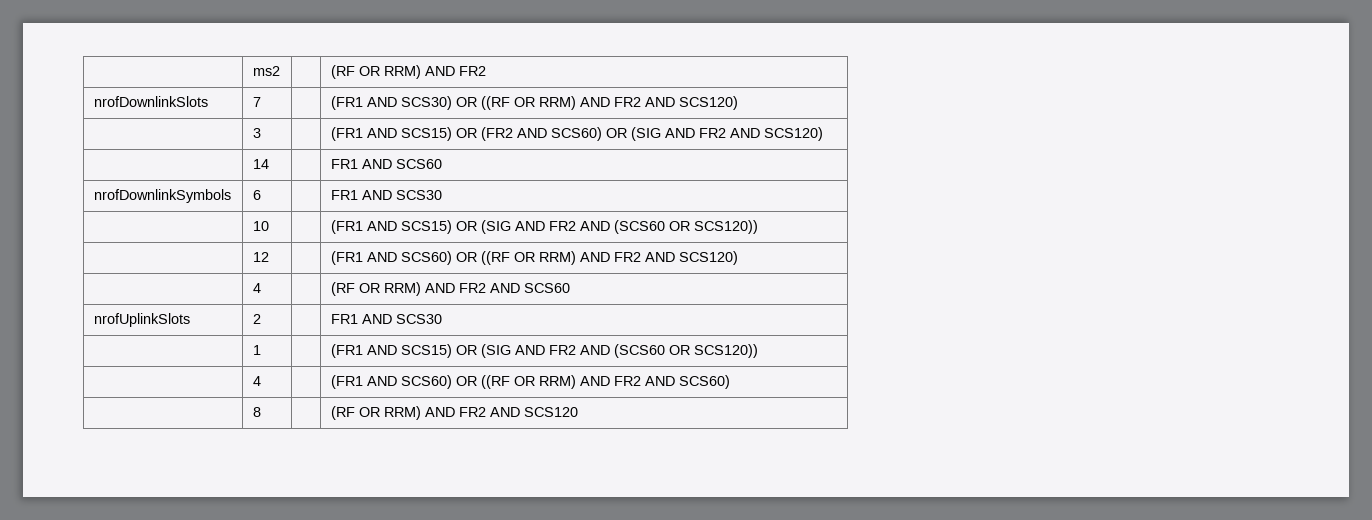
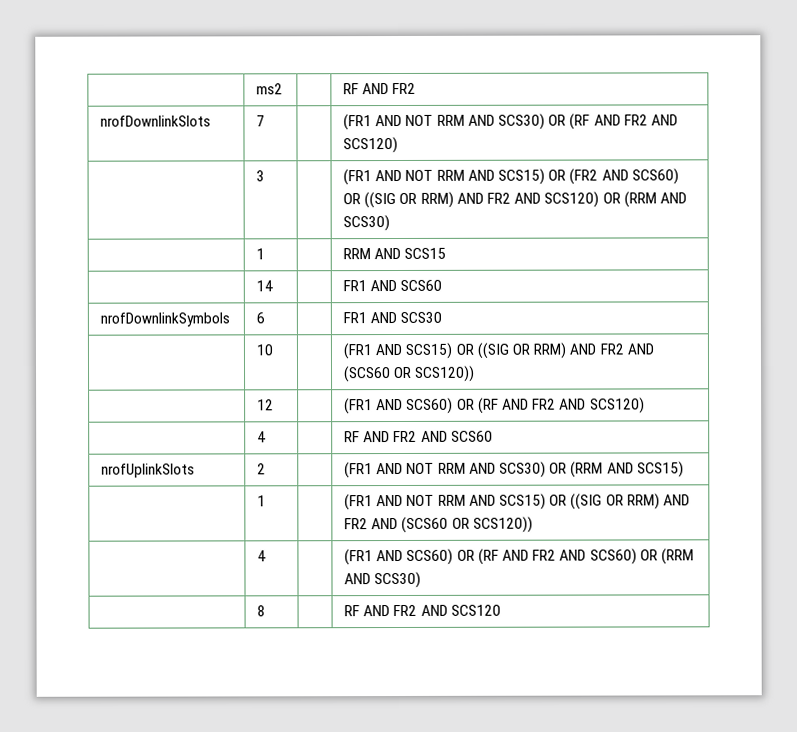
[330,65,421,79] (RF OR RRM) -> [343,83,360,95] RF
[400,96,576,110] SCS30) OR ((RF OR RRM) -> [405,113,591,130] NOT RRM AND SCS30) OR (RF
(397, 133) none -> [405,169,495,181] NOT RRM AND
[630,127,823,141] (SIG AND FR2 AND SCS120) -> [364,191,687,209] [343,215,391,232] [256,248,266,260] [343,247,447,260] ((SIG OR RRM) AND FR2 AND SCS120) OR (RRM AND SCS30) // | 1 | | RRM AND SCS15
[480,220,511,234] (SIG -> [476,342,567,359] ((SIG OR RRM)
[480,251,576,265] ((RF OR RRM) -> [477,397,499,414] (RF
[330,282,421,296] (RF OR RRM) -> [344,431,361,443] RF
[330,314,442,324] [252,345,261,355] [330,344,511,358] FR1 AND SCS30 // | 1 | | (FR1 AND SCS15) OR (SIG -> [344,461,684,479] [257,495,267,507] [344,493,660,511] (FR1 AND NOT RRM AND SCS30) OR (RRM AND SCS15) // | 1 | | (FR1 AND NOT RRM AND SCS15) OR ((SIG OR RRM)
[480,375,576,389] ((RF OR RRM) -> [477,548,499,565] (RF
[252,407,261,417] [330,406,421,420] // | 8 | | (RF OR RRM) -> [639,548,694,565] [344,571,422,589] [257,605,267,617] [344,605,361,617] OR (RRM AND SCS30) // | 8 | | RF

